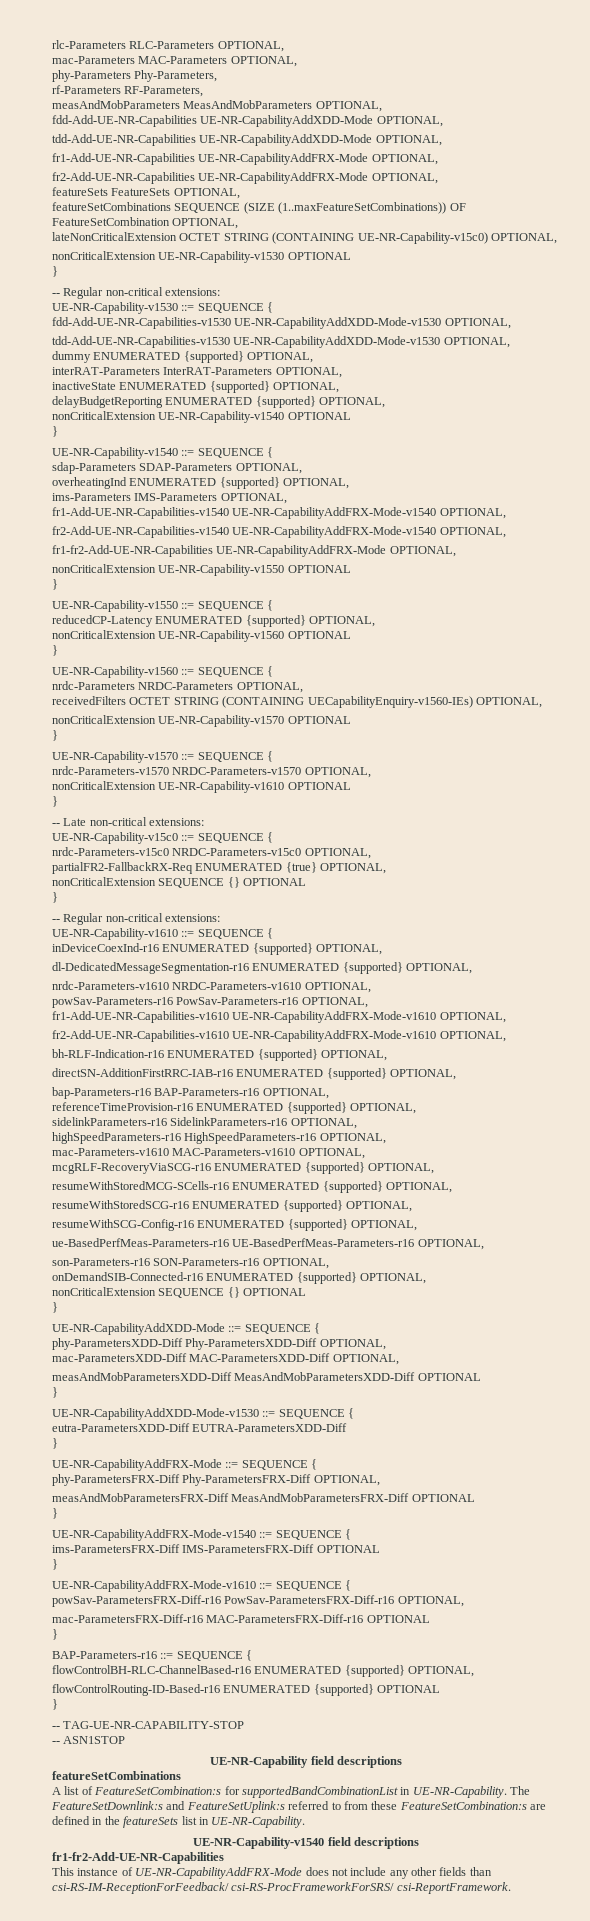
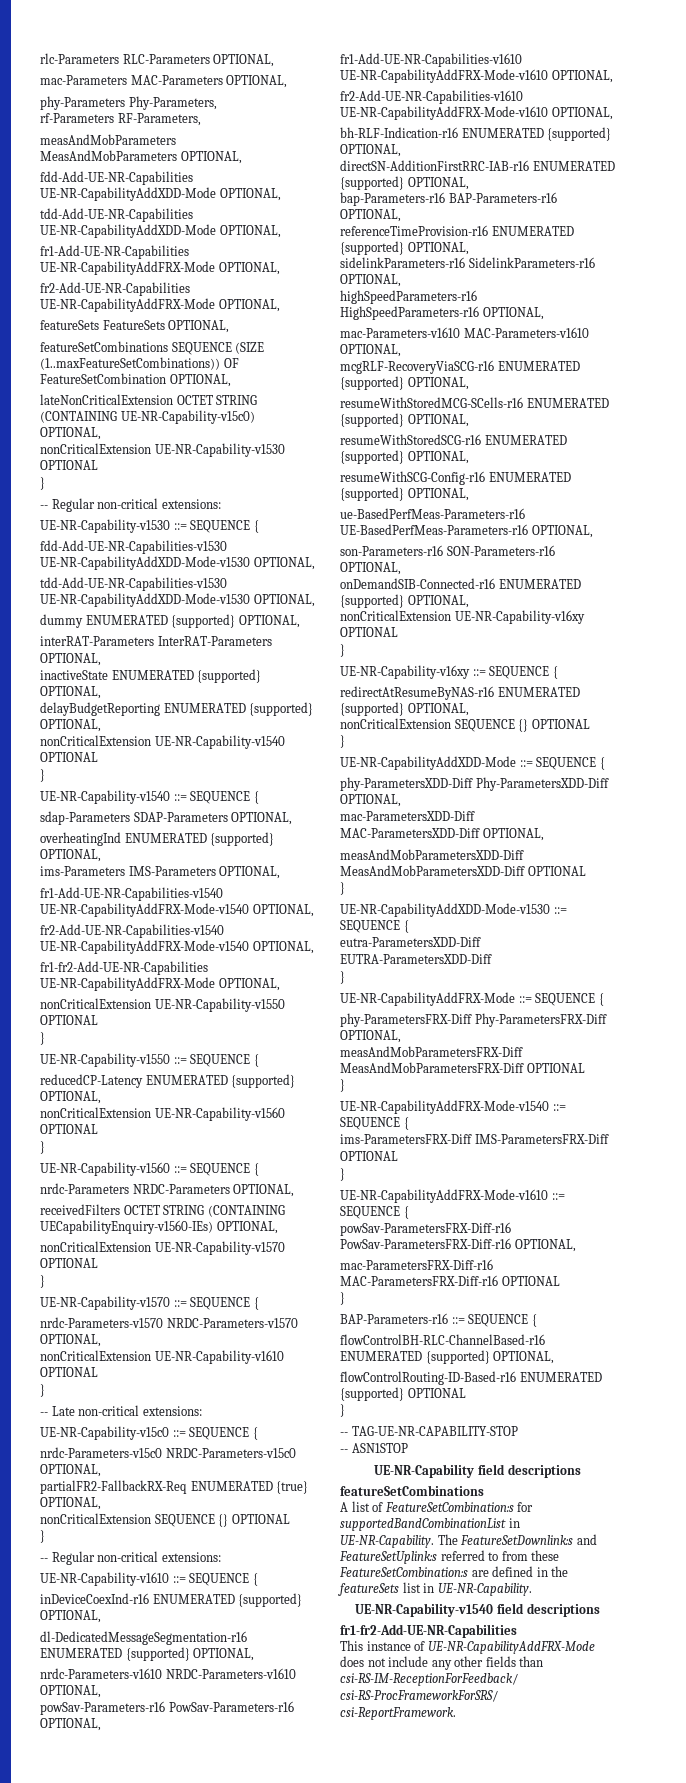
(427, 1278) none -> [340,610,585,624] [340,627,398,637] [340,644,345,657] [340,665,558,679] [340,686,580,700] [340,702,469,716] // nonCriticalExtension UE-NR-Capability-v16xy OPTIONAL // } // UE-NR-Capability-v16xy ::= SEQUENCE { // redirectAtResumeByNAS-r16 ENUMERATED {supported} OPTIONAL,

